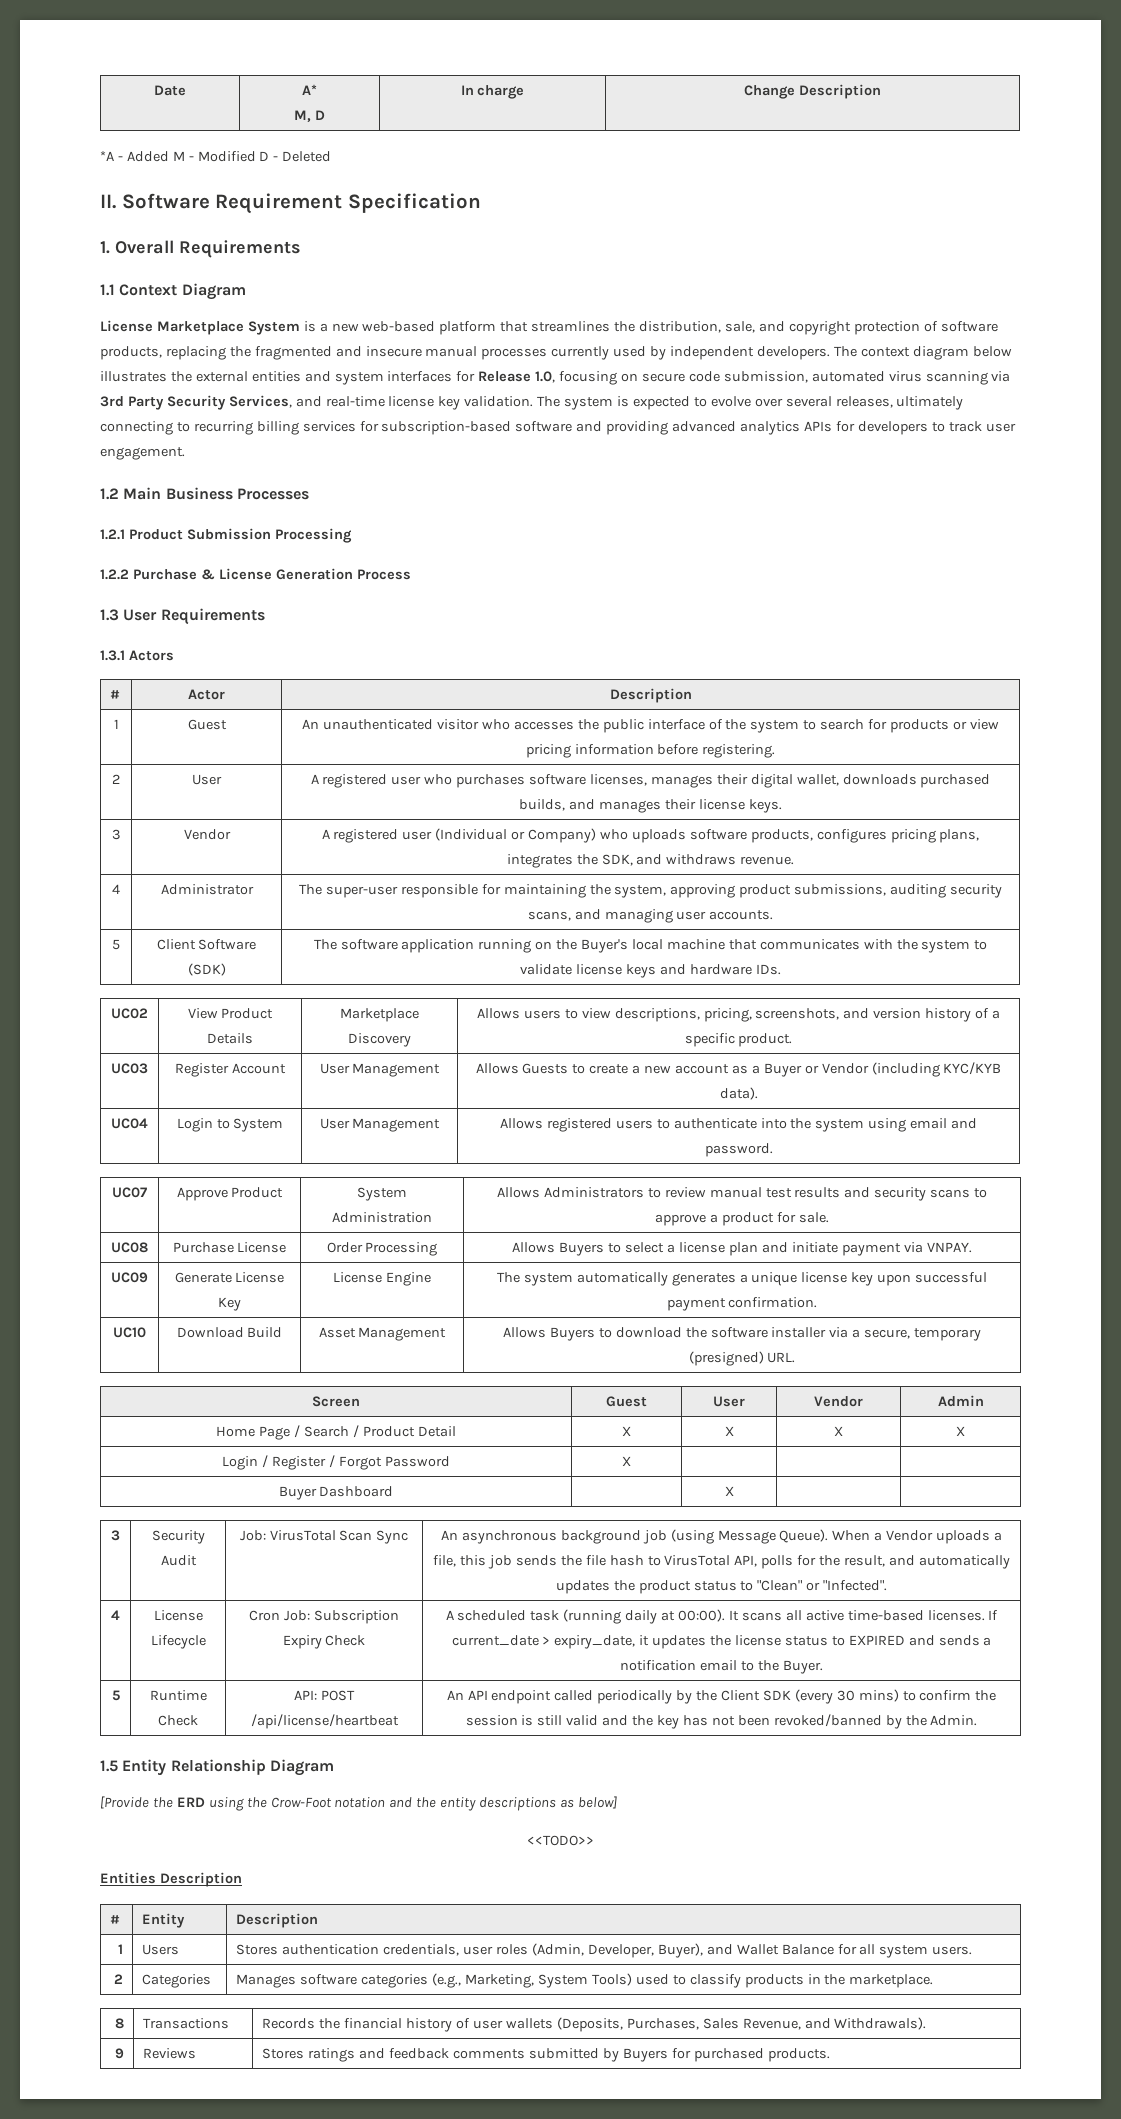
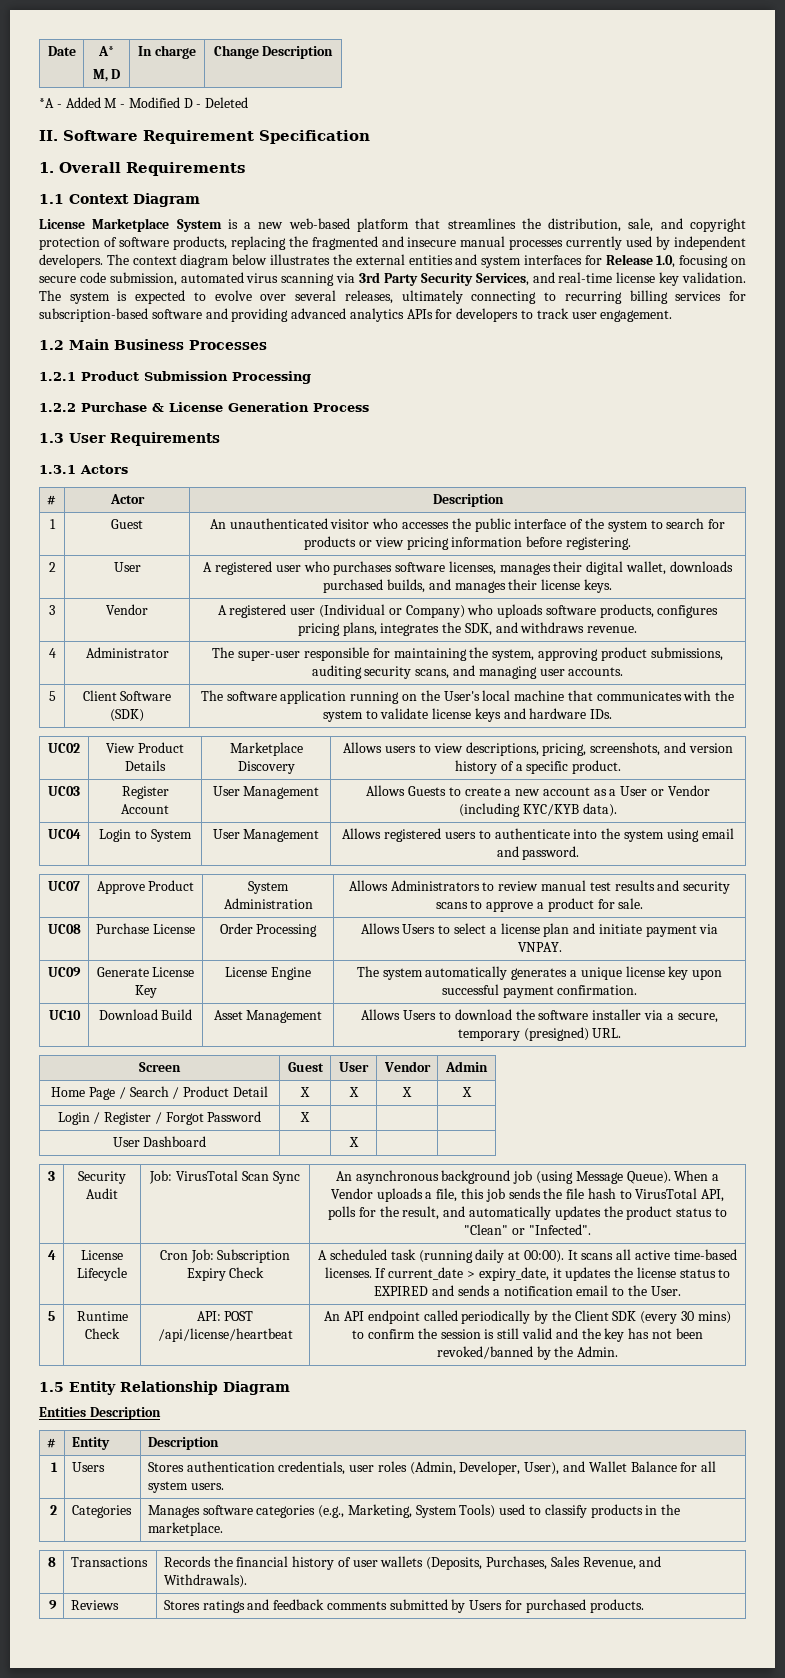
[581,939,629,953] Buyer's -> [443,691,480,701] User's
[763,1063,802,1077] Buyer -> [620,786,648,796] User
[559,1242,605,1256] Buyers -> [402,924,436,934] Users
[549,1327,595,1341] Buyers -> [403,1010,437,1020] Users
[278,1486,317,1500] Buyer -> [112,1137,140,1147] User
[782,1660,823,1674] Buyer. -> [650,1286,681,1296] User.
[100,1796,617,1811] [527,1835,594,1846] // [Provide the ERD using the Crow-Foot notation and the entity descriptions as below] // <<TODO>> -> (290, 1388) none
[657,1943,703,1958] Buyer), -> [524,1462,560,1475] User),
[622,2048,668,2062] Buyers -> [469,1600,503,1610] Users

